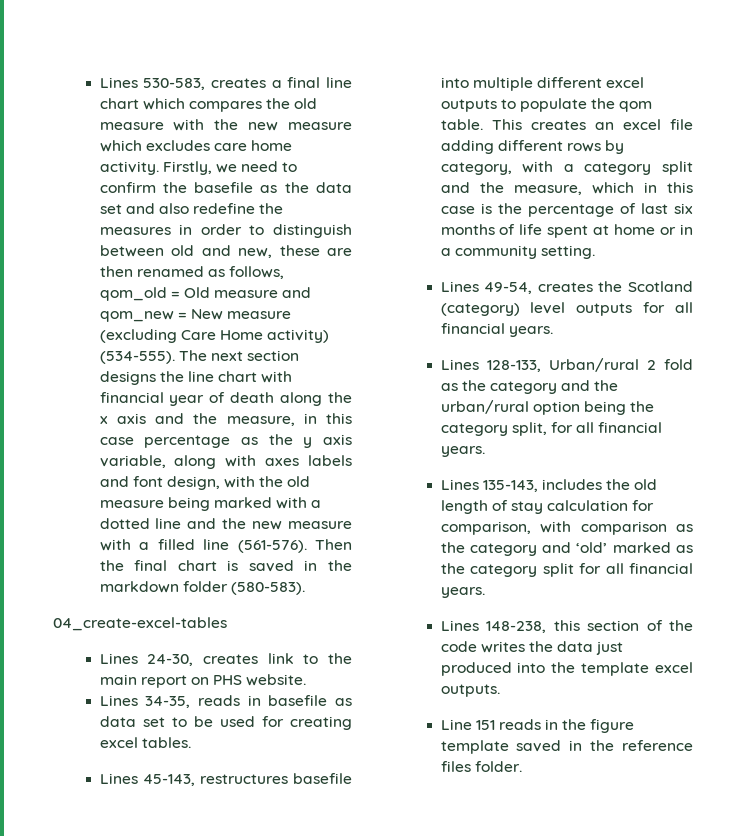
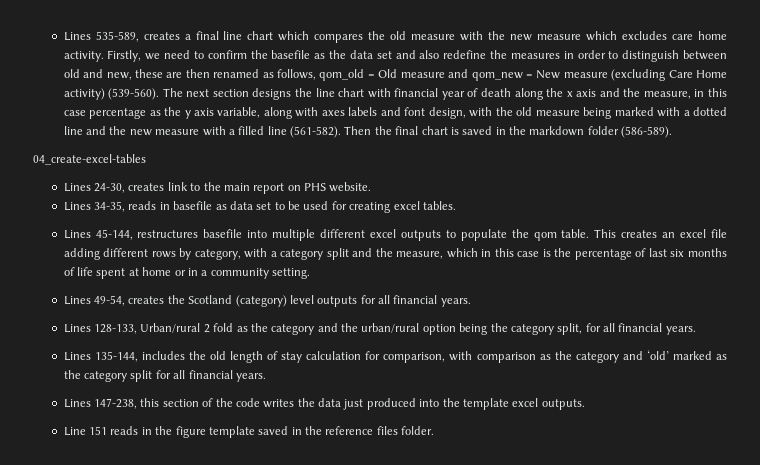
[99,77,206,90] Lines 530-583, -> [63,31,139,42] Lines 535-589,
[99,351,175,364] (534-555). -> [108,88,160,100] (539-560).
[237,540,307,553] (561-576). -> [290,126,342,138] (561-582).
[230,582,305,595] (580-583). -> [621,126,673,138] (586-589).
[142,774,195,786] 45-143, -> [95,229,133,240] 45-144,
[482,480,538,492] 135-143, -> [94,351,138,362] 135-144,
[486,621,547,633] 148-238, -> [94,398,138,409] 147-238,

